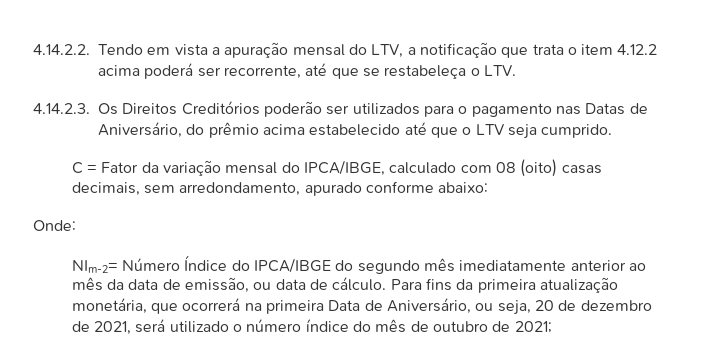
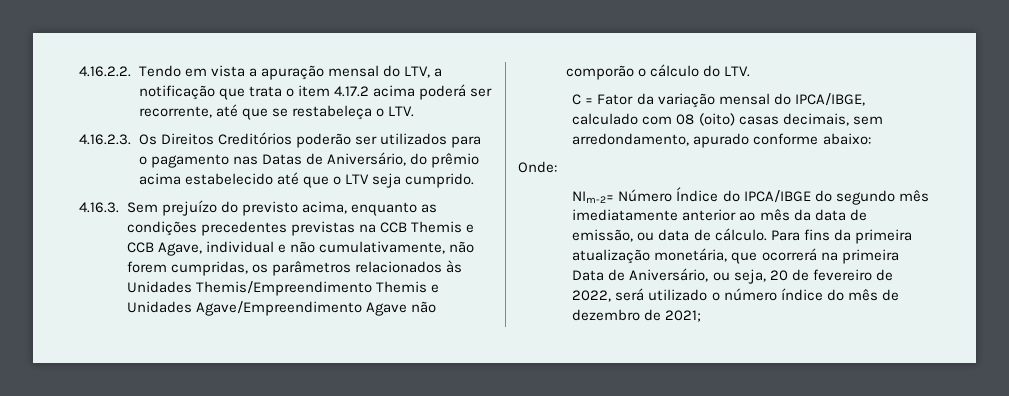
[33,44,90,55] 4.14.2.2. -> [79,66,131,77] 4.16.2.2.
[617,44,658,55] 4.12.2 -> [333,86,369,97] 4.17.2
[33,103,90,114] 4.14.2.3. -> [79,134,131,145] 4.16.2.3.
(613, 131) none -> [79,200,437,216] [126,221,474,236] [126,241,474,256] [126,260,462,276] [126,281,439,296] [126,301,436,316] [565,64,750,80] // 4.16.3. Sem prejuízo do previsto acima, enquanto as condições precedentes previstas na CCB Themis e CCB Agave, individual e não cumulativamente, não forem cumpridas, os parâmetros relacionados às Unidades Themis/Empreendimento Themis e Unidades Agave/Empreendimento Agave não comporão o cálculo do LTV.
[580,300,652,311] [71,321,131,335] dezembro de 2021, -> [812,269,893,281] [572,290,612,302] fevereiro de 2022,
[432,321,488,332] outubro -> [572,309,641,321] dezembro

